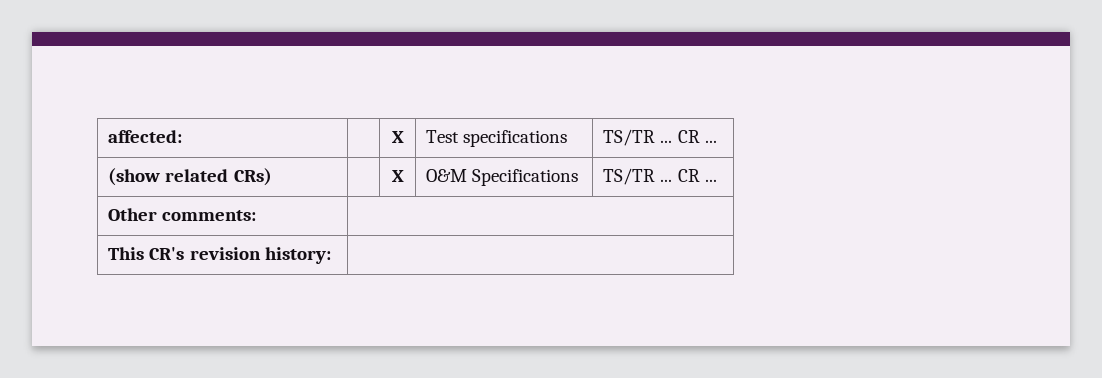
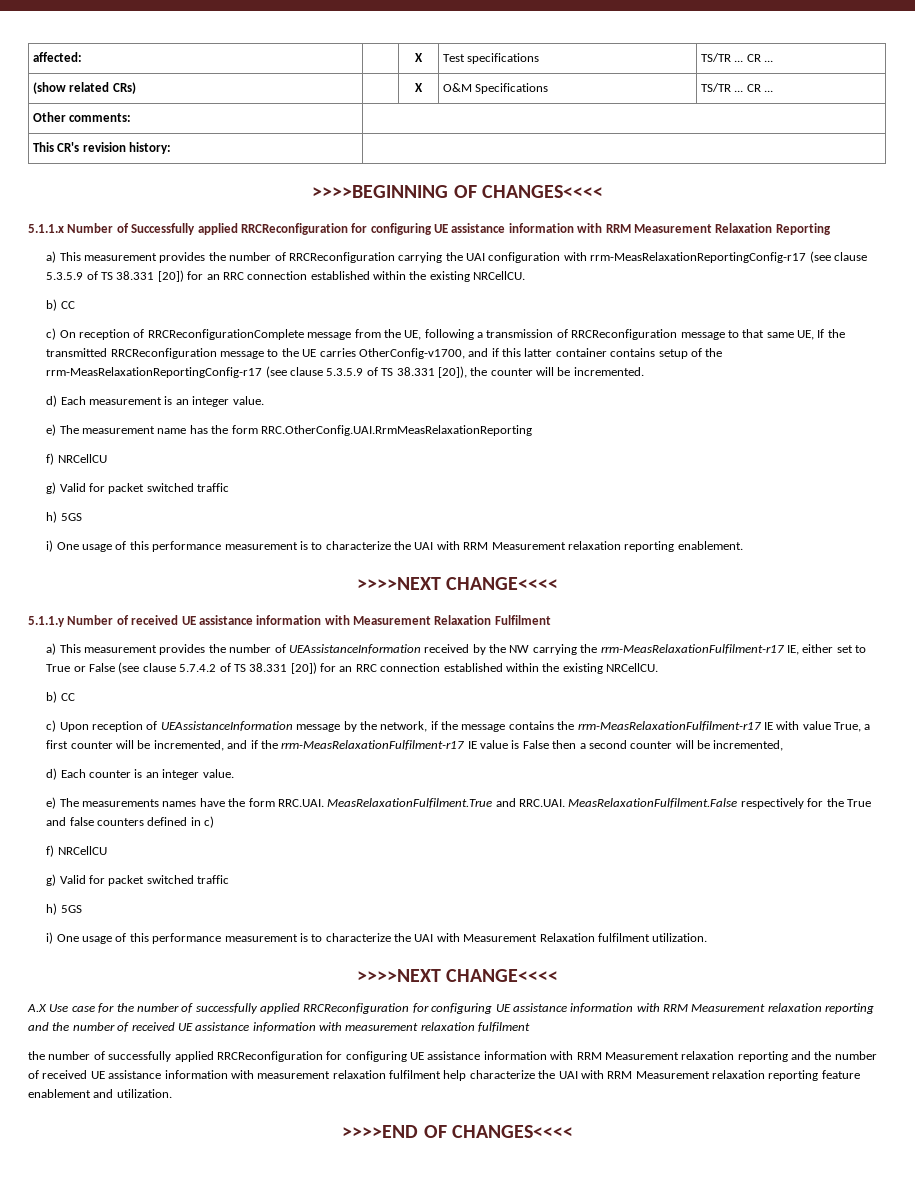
(331, 255) none -> [312,185,603,198] [28,223,831,235] [46,251,867,263] [46,270,526,282] [46,299,75,311] [46,328,845,340] [46,348,723,359] [46,366,644,378] [46,395,264,407] [46,424,532,436] [46,453,107,465] [46,482,230,494] [46,511,82,523] [46,540,743,552] [356,577,559,590] [28,615,551,627] [46,643,867,655] [46,662,659,674] [46,691,75,703] [46,720,871,732] [46,740,784,751] [46,768,234,780] [46,797,871,809] [46,816,215,828] [46,845,107,857] [46,874,230,886] [46,903,82,915] [46,932,708,944] [356,969,559,982] [27,1003,875,1014] [28,1022,531,1032] [28,1051,877,1062] [28,1070,860,1081] [28,1089,172,1098] [342,1125,573,1138] // >>>>BEGINNING OF CHANGES<<<< // 5.1.1.x Number of Successfully applied RRCReconfiguration for configuring UE assistance information with RRM Measurement Relaxation Reporting // a) This measurement provides the number of RRCReconfiguration carrying the UAI configuration with rrm-MeasRelaxationReportingConfig-r17 (see clause 5.3.5.9 of TS 38.331 [20]) for an RRC connection established within the existing NRCellCU. // b) CC // c) On reception of RRCReconfigurationComplete message from the UE, following a transmission of RRCReconfiguration message to that same UE, If the transmitted RRCReconfiguration message to the UE carries OtherConfig-v1700, and if this latter container contains setup of the rrm-MeasRelaxationReportingConfig-r17 (see clause 5.3.5.9 of TS 38.331 [20]), the counter will be incremented. // d) Each measurement is an integer value. // e) The measurement name has the form RRC.OtherConfig.UAI.RrmMeasRelaxationReporting // f) NRCellCU // g) Valid for packet switched traffic // h) 5GS // i) One usage of this performance measurement is to characterize the UAI with RRM Measurement relaxation reporting enablement. // >>>>NEXT CHANGE<<<< // 5.1.1.y Number of received UE assistance information with Measurement Relaxation Fulfilment // a) This measurement provides the number of UEAssistanceInformation received by the NW carrying the rrm-MeasRelaxationFulfilment-r17 IE, either set to True or False (see clause 5.7.4.2 of TS 38.331 [20]) for an RRC connection established within the existing NRCellCU. // b) CC // c) Upon reception of UEAssistanceInformation message by the network, if the message contains the rrm-MeasRelaxationFulfilment-r17 IE with value True, a first counter will be incremented, and if the rrm-MeasRelaxationFulfilment-r17 IE value is False then a second counter will be incremented, // d) Each counter is an integer value. // e) The measurements names have the form RRC.UAI. MeasRelaxationFulfilment.True and RRC.UAI. MeasRelaxationFulfilment.False respectively for the True and false counters defined in c) // f) NRCellCU // g) Valid for packet switched traffic // h) 5GS // i) One usage of this performance measurement is to characterize the UAI with Measurement Relaxation fulfilment utilization. // >>>>NEXT CHANGE<<<< // A.X Use case for the number of successfully applied RRCReconfiguration for configuring UE assistance information with RRM Measurement relaxation reporting and the number of received UE assistance information with measurement relaxation fulfilment // the number of successfully applied RRCReconfiguration for configuring UE assistance information with RRM Measurement relaxation reporting and the number of received UE assistance information with measurement relaxation fulfilment help characterize the UAI with RRM Measurement relaxation reporting feature enablement and utilization. // >>>>END OF CHANGES<<<<

